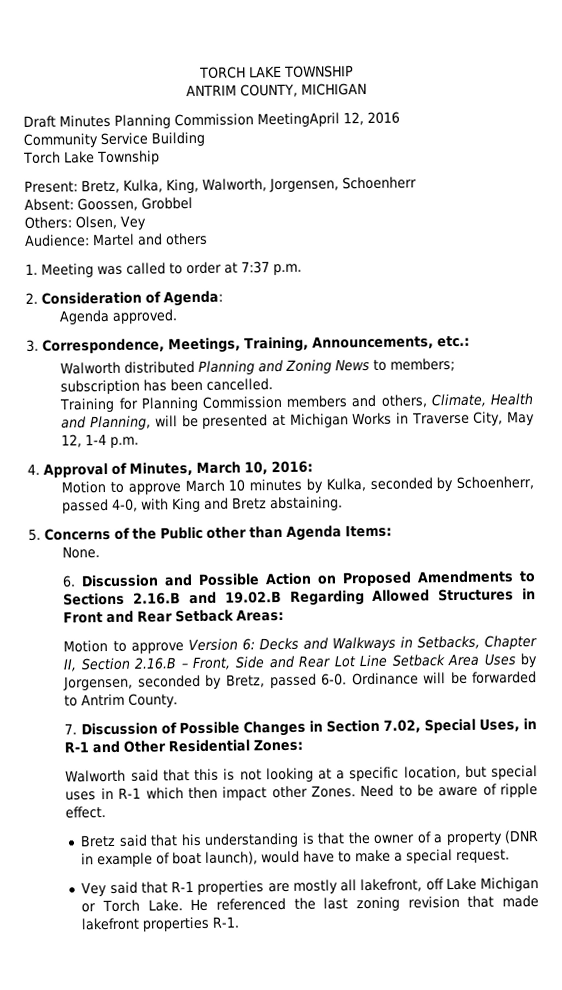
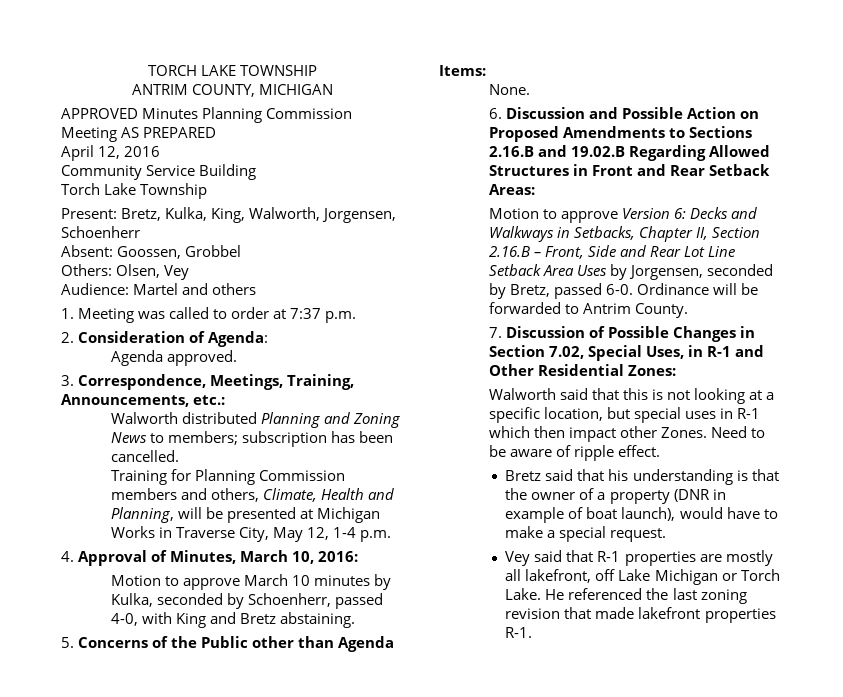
[23,115,56,128] Draft -> [61,108,138,119] APPROVED
[257,112,340,128] MeetingApril -> [61,127,217,142] [61,145,94,161] Meeting AS PREPARED // April

